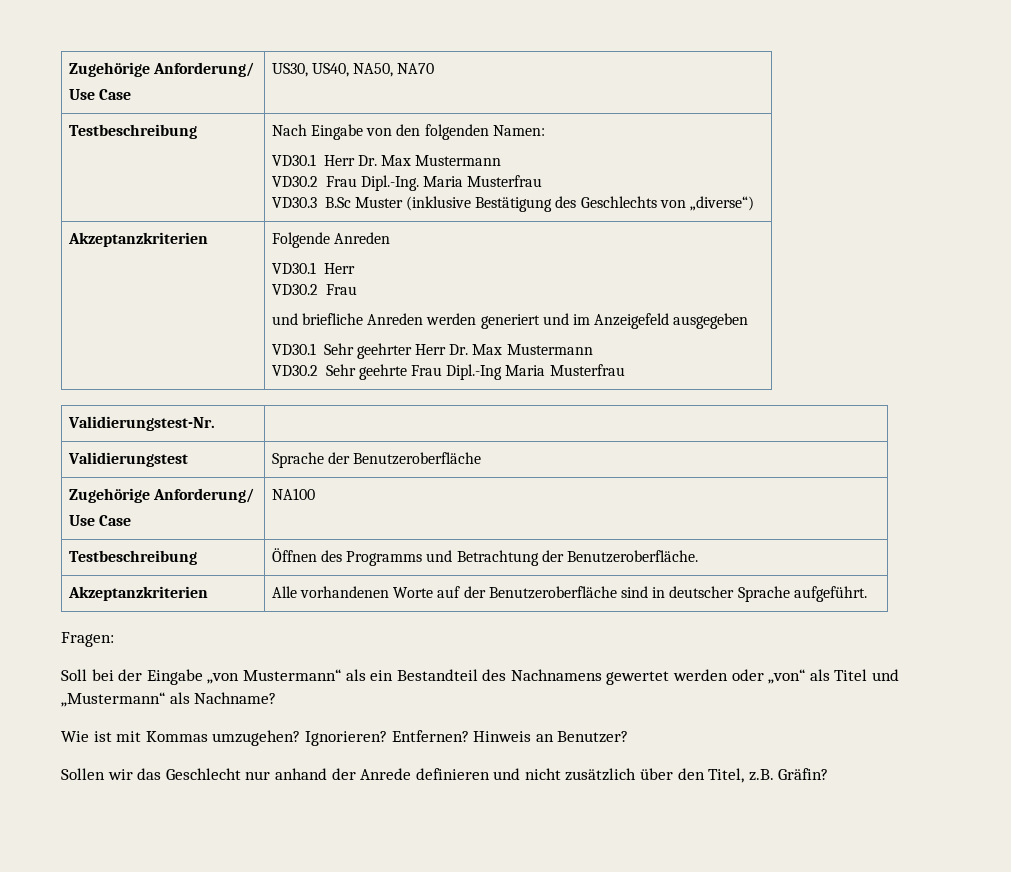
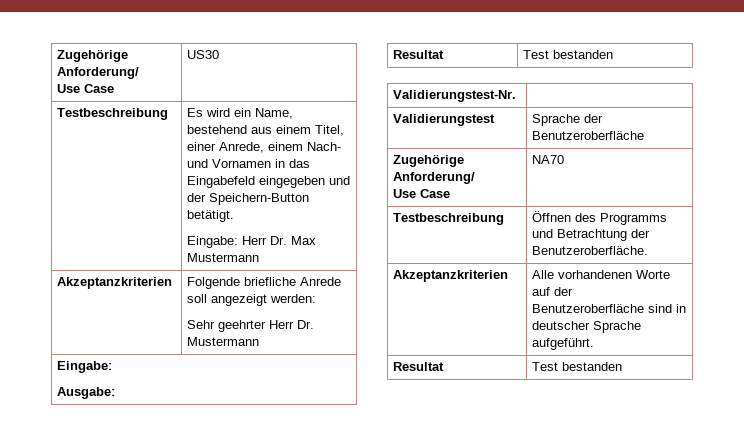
[68,62,255,77] [68,89,132,100] [271,63,435,77] [68,124,197,139] [271,124,545,140] [271,154,502,166] [271,175,543,191] [271,196,754,212] [67,232,208,247] [271,232,391,248] [271,262,355,274] [271,284,357,295] [271,313,749,329] [271,343,316,355] Zugehörige Anforderung/ // Use Case | US30, US40, NA50, NA70 // Testbeschreibung | Nach Eingabe von den folgenden Namen: // VD30.1 Herr Dr. Max Mustermann // VD30.2 Frau Dipl.-Ing. Maria Musterfrau // VD30.3 B.Sc Muster (inklusive Bestätigung des Geschlechts von „diverse“) // Akzeptanzkriterien | Folgende Anreden // VD30.1 Herr // VD30.2 Frau // und briefliche Anreden werden generiert und im Anzeigefeld ausgegeben // VD30.1 -> [57,49,129,62] [57,67,140,79] [57,84,115,93] [187,50,220,59] [57,108,169,120] [187,108,294,119] [187,125,345,136] [187,142,342,153] [187,159,311,168] [187,176,351,188] [187,193,310,205] [187,210,235,222] [187,236,317,248] [187,253,260,262] [57,277,173,289] [187,277,342,289] [187,294,317,306] Zugehörige Anforderung/ // Use Case | US30 // Testbeschreibung | Es wird ein Name, bestehend aus einem Titel, einer Anrede, einem Nach- und Vornamen in das Eingabefeld eingegeben und der Speichern-Button betätigt. // Eingabe: Herr Dr. Max Mustermann // Akzeptanzkriterien | Folgende briefliche Anrede soll angezeigt werden: //
[472,344,593,355] [271,364,625,380] Max Mustermann // VD30.2 Sehr geehrte Frau Dipl.-Ing Maria Musterfrau -> [187,337,260,346] [57,361,113,373] [57,387,116,399] [393,50,445,59] [523,50,614,59] Mustermann // Eingabe: // Ausgabe: // Resultat | Test bestanden
[271,488,315,500] NA100 -> [532,155,565,164] NA70
[61,632,114,647] [61,669,900,685] [61,692,277,707] [61,730,629,746] [61,768,829,783] // Fragen: // Soll bei der Eingabe „von Mustermann“ als ein Bestandteil des Nachnamens gewertet werden oder „von“ als Titel und „Mustermann“ als Nachname? // Wie ist mit Kommas umzugehen? Ignorieren? Entfernen? Hinweis an Benutzer? // Sollen wir das Geschlecht nur anhand der Anrede definieren und nicht zusätzlich über den Titel, z.B. Gräfin? -> [393,362,445,371] [532,362,623,371] // Resultat | Test bestanden

